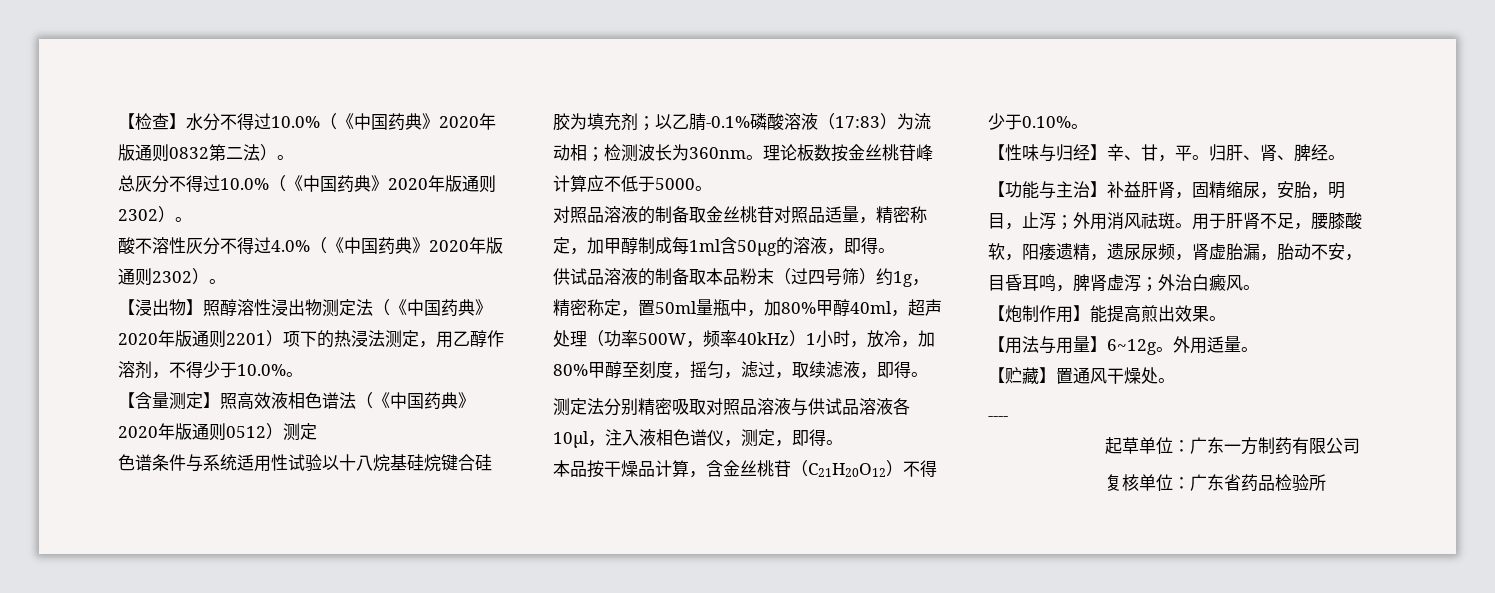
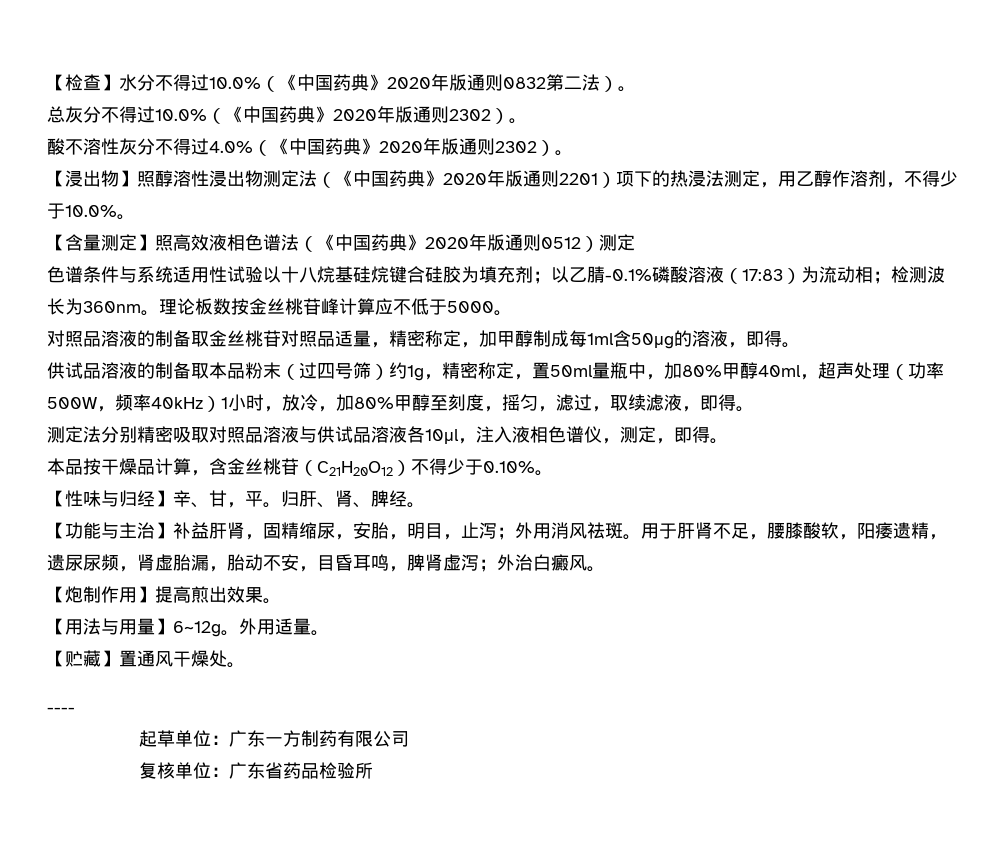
[1090,305,1107,323] 能 -> (155, 594) none

